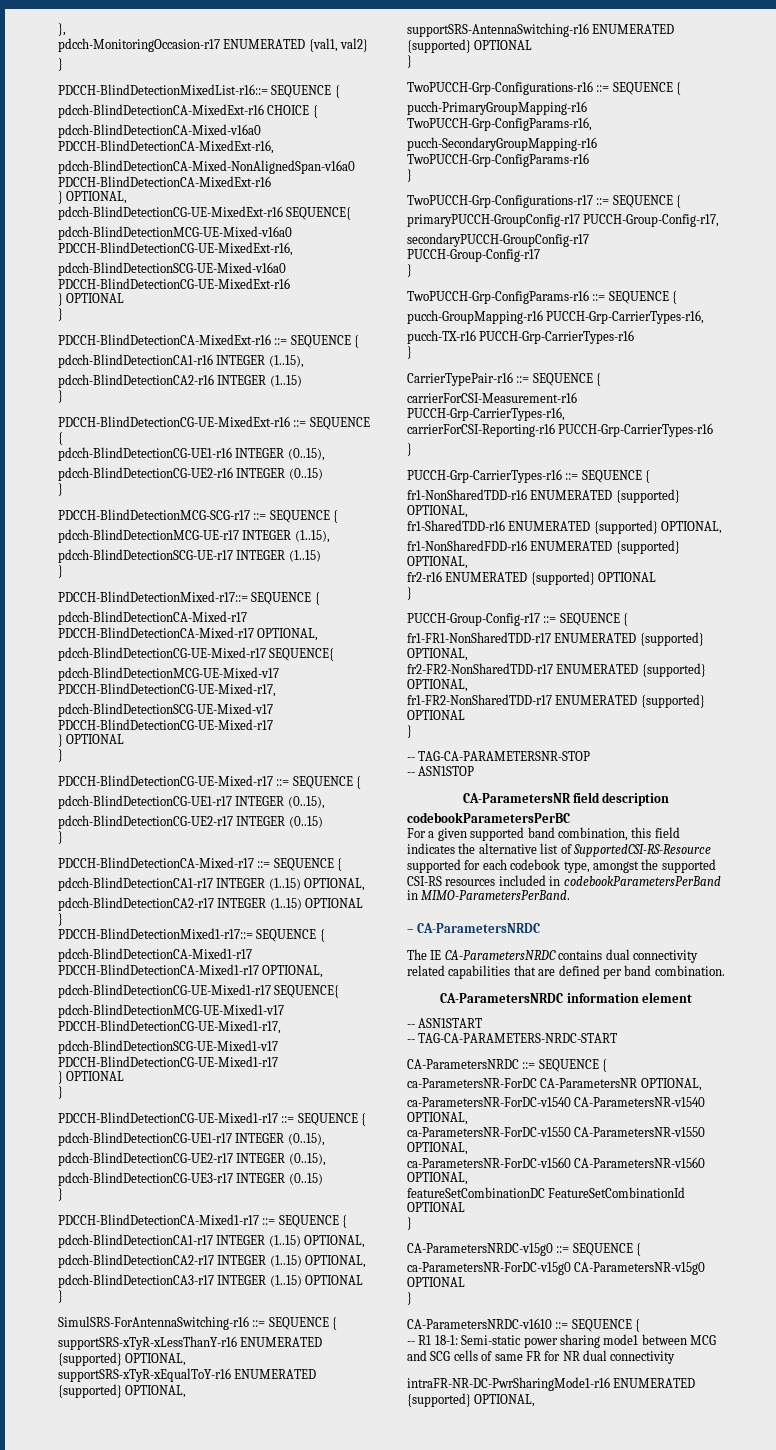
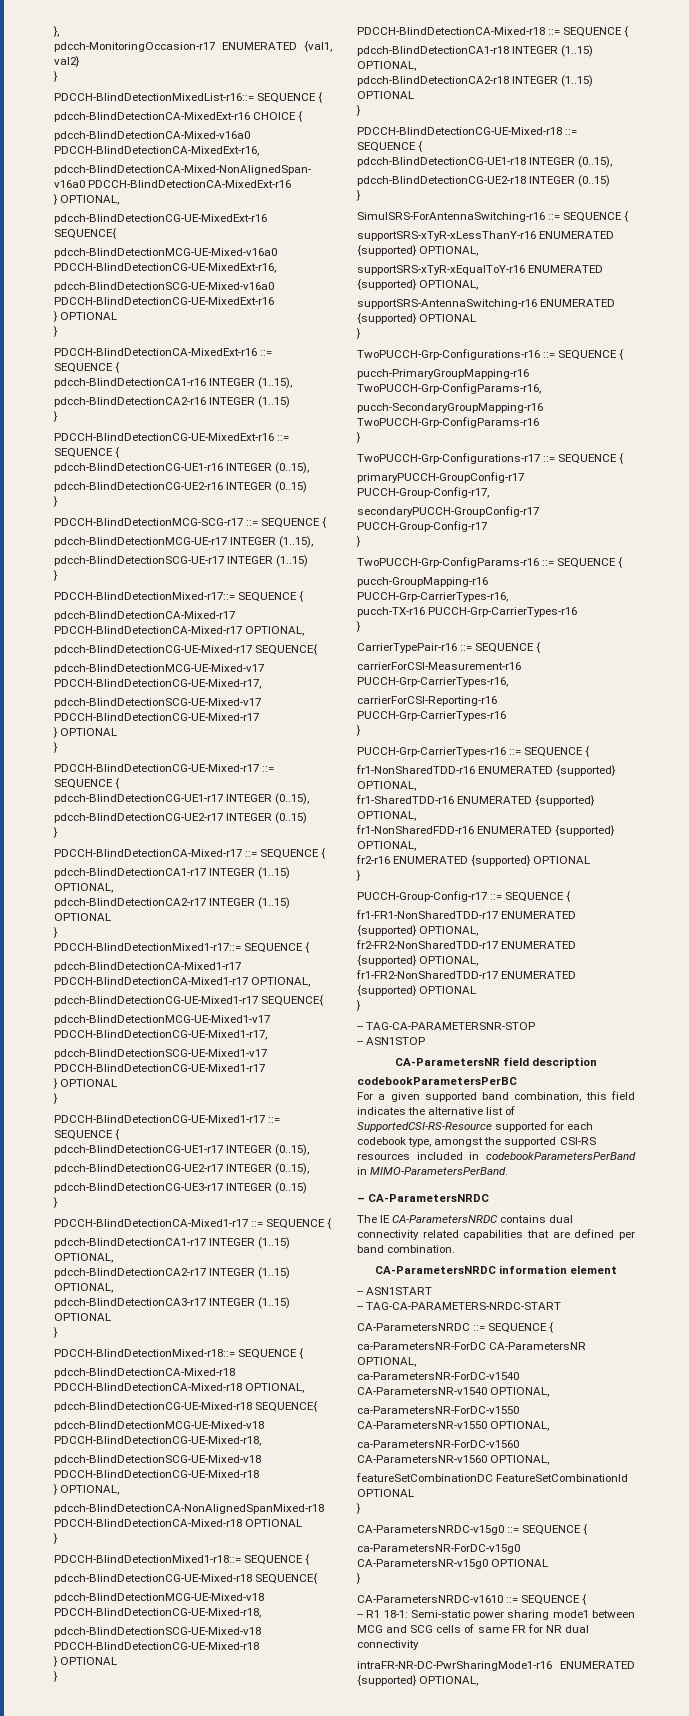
(63, 1296) none -> [54,1348,305,1359] [54,1368,235,1378] [54,1383,305,1393] [54,1401,319,1412] [54,1421,264,1431] [54,1436,261,1446] [54,1455,261,1465] [54,1470,259,1478] [53,1484,120,1495] [54,1504,324,1514] [54,1519,303,1527] [53,1533,58,1544] [54,1554,311,1565] [54,1573,319,1584] [54,1593,264,1603] [54,1608,261,1618] [54,1627,261,1637] [54,1642,259,1650] [53,1656,118,1667] [53,1671,58,1682] [357,26,630,37] [357,45,594,57] [357,61,416,71] [357,75,594,87] [357,91,414,99] [356,105,361,116] [357,127,578,135] [357,141,424,152] [357,156,613,168] [357,175,611,187] [356,190,361,201] // PDCCH-BlindDetectionMixed-r18::= SEQUENCE { // pdcch-BlindDetectionCA-Mixed-r18 PDCCH-BlindDetectionCA-Mixed-r18 OPTIONAL, // pdcch-BlindDetectionCG-UE-Mixed-r18 SEQUENCE{ // pdcch-BlindDetectionMCG-UE-Mixed-v18 PDCCH-BlindDetectionCG-UE-Mixed-r18, // pdcch-BlindDetectionSCG-UE-Mixed-v18 PDCCH-BlindDetectionCG-UE-Mixed-r18 // } OPTIONAL, // pdcch-BlindDetectionCA-NonAlignedSpanMixed-r18 PDCCH-BlindDetectionCA-Mixed-r18 OPTIONAL // } // PDCCH-BlindDetectionMixed1-r18::= SEQUENCE { // pdcch-BlindDetectionCG-UE-Mixed-r18 SEQUENCE{ // pdcch-BlindDetectionMCG-UE-Mixed-v18 PDCCH-BlindDetectionCG-UE-Mixed-r18, // pdcch-BlindDetectionSCG-UE-Mixed-v18 PDCCH-BlindDetectionCG-UE-Mixed-r18 // } OPTIONAL // } // PDCCH-BlindDetectionCA-Mixed-r18 ::= SEQUENCE { // pdcch-BlindDetectionCA1-r18 INTEGER (1..15) OPTIONAL, // pdcch-BlindDetectionCA2-r18 INTEGER (1..15) OPTIONAL // } // PDCCH-BlindDetectionCG-UE-Mixed-r18 ::= SEQUENCE { // pdcch-BlindDetectionCG-UE1-r18 INTEGER (0..15), // pdcch-BlindDetectionCG-UE2-r18 INTEGER (0..15) // }

